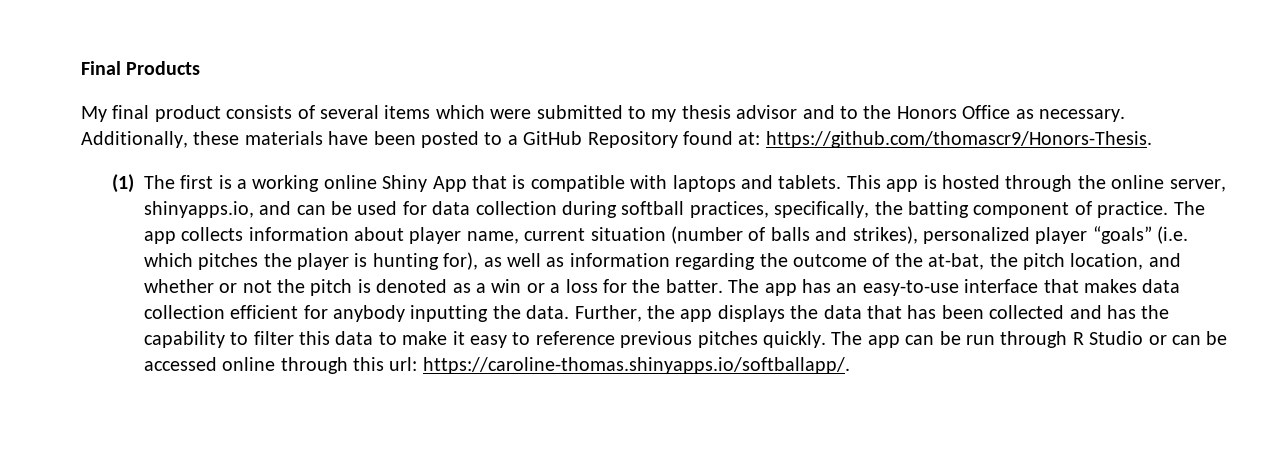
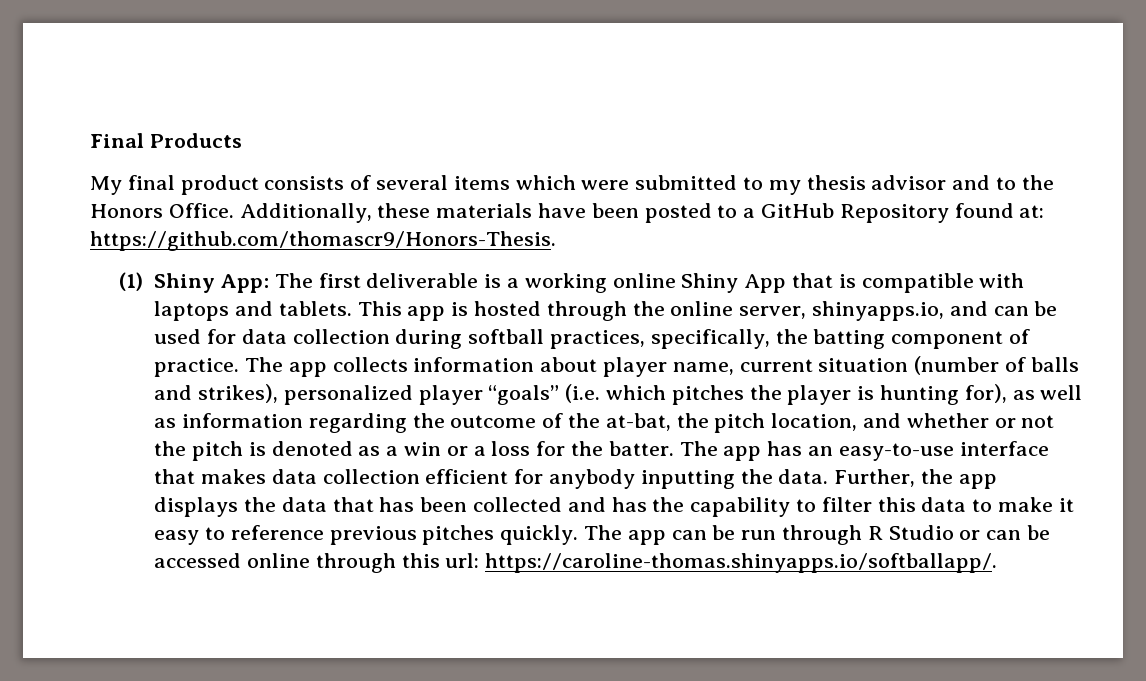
[962,105,1125,122] Office as necessary. -> [168,203,234,218] Office.
(134, 183) none -> [154,273,269,293] Shiny App:
(214, 182) none -> [366,273,479,288] deliverable

